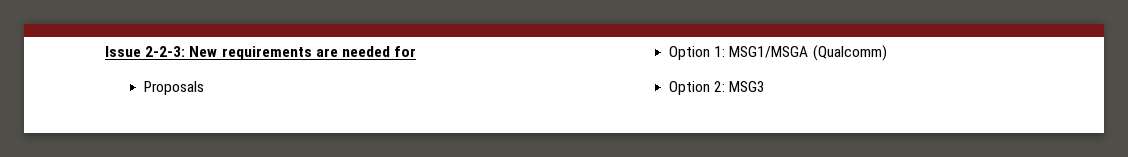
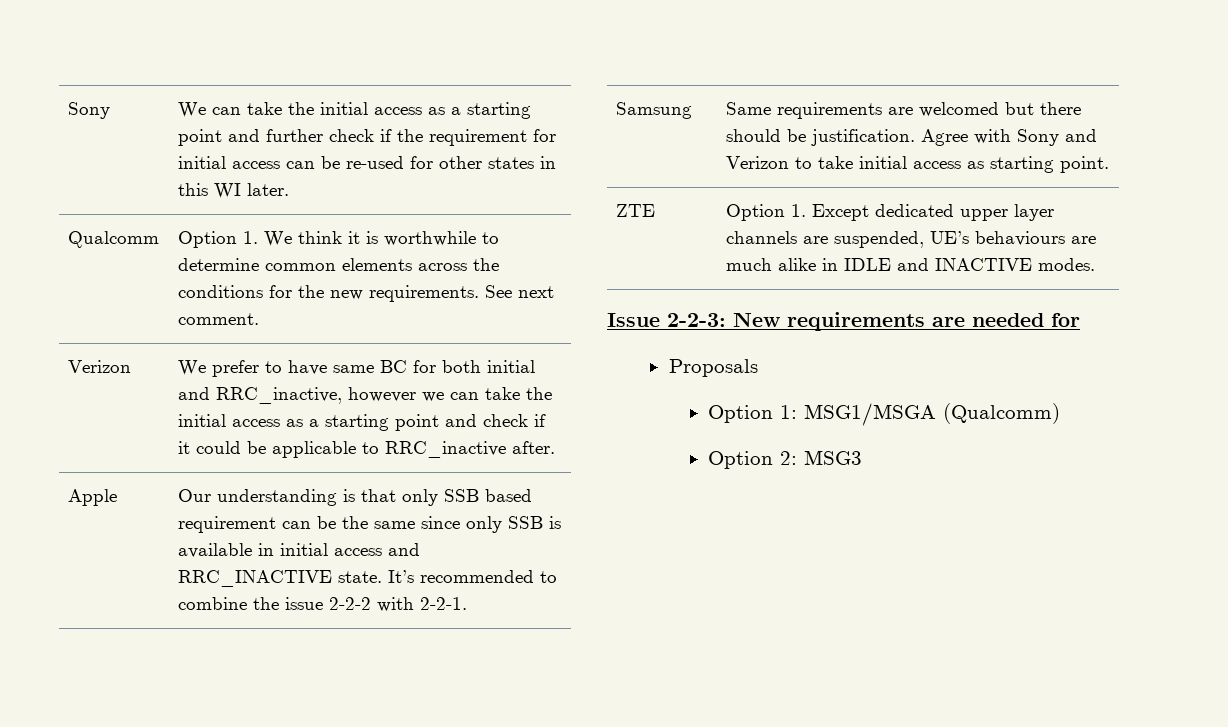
(105, 51) none -> [68,102,111,119] [178,102,532,119] [178,129,557,146] [178,156,557,169] [178,183,290,199] [68,231,160,248] [178,231,500,248] [178,258,500,271] [178,285,555,302] [178,313,260,325] [68,360,132,373] [178,360,536,377] [178,387,553,404] [178,414,547,431] [178,441,556,458] [68,489,118,506] [178,489,533,506] [178,516,562,533] [178,543,421,558] [178,570,558,587] [178,597,468,612] [616,102,693,119] [726,102,1082,119] [726,129,1098,146] [726,156,1110,173] [616,204,656,217] [726,204,1055,221] [726,231,1097,248] [726,258,1096,271] Sony | We can take the initial access as a starting point and further check if the requirement for initial access can be re-used for other states in this WI later. // Qualcomm | Option 1. We think it is worthwhile to determine common elements across the conditions for the new requirements. See next comment. // Verizon | We prefer to have same BC for both initial and RRC_inactive, however we can take the initial access as a starting point and check if it could be applicable to RRC_inactive after. // Apple | Our understanding is that only SSB based requirement can be the same since only SSB is available in initial access and RRC_INACTIVE state. It’s recommended to combine the issue 2-2-2 with 2-2-1. // Samsung | Same requirements are welcomed but there should be justification. Agree with Sony and Verizon to take initial access as starting point. // ZTE | Option 1. Except dedicated upper layer channels are suspended, UE’s behaviours are much alike in IDLE and INACTIVE modes. //

